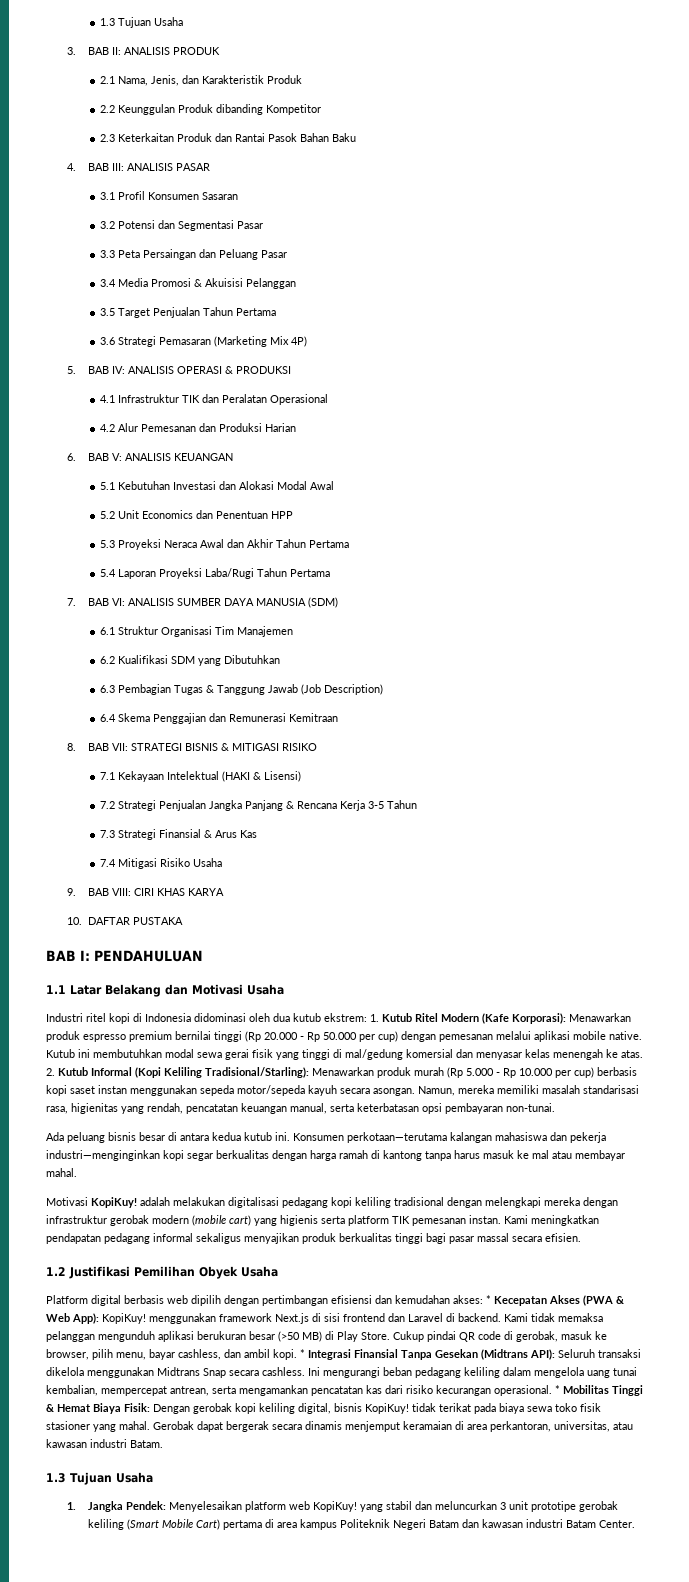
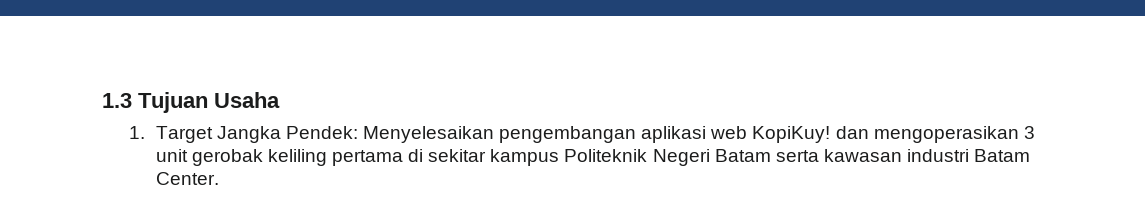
[99,17,183,28] [66,47,220,55] [99,75,302,86] [99,104,321,115] [99,133,356,142] [66,163,210,171] [99,191,238,200] [99,220,263,231] [99,249,287,260] [99,278,296,289] [99,307,276,318] [99,336,307,347] [66,366,291,374] [99,394,328,405] [99,423,296,432] [66,453,233,461] [99,481,334,490] [99,510,293,519] [99,539,349,550] [99,568,330,579] [66,597,338,608] [99,626,293,637] [99,655,280,666] [99,684,383,695] [99,713,338,724] [66,743,317,751] [99,771,301,782] [99,800,417,811] [99,829,257,840] [99,858,222,869] [66,888,224,896] [66,917,183,925] [46,950,203,962] [46,984,284,997] [46,1013,631,1024] [46,1031,642,1042] [46,1049,643,1060] [46,1067,637,1078] [46,1085,639,1096] [46,1103,555,1114] [46,1132,606,1143] [46,1150,625,1161] [46,1168,77,1177] [46,1197,618,1208] [46,1215,599,1226] [46,1233,581,1244] [46,1266,278,1279] [46,1295,624,1306] [46,1313,603,1324] [46,1331,607,1342] [46,1349,641,1360] [46,1367,637,1378] [46,1385,643,1396] [46,1403,601,1414] [46,1421,633,1432] [46,1439,163,1448] [46,1472,153,1485] [66,1501,497,1512] 1.3 Tujuan Usaha // 3. BAB II: ANALISIS PRODUK // 2.1 Nama, Jenis, dan Karakteristik Produk // 2.2 Keunggulan Produk dibanding Kompetitor // 2.3 Keterkaitan Produk dan Rantai Pasok Bahan Baku // 4. BAB III: ANALISIS PASAR // 3.1 Profil Konsumen Sasaran // 3.2 Potensi dan Segmentasi Pasar // 3.3 Peta Persaingan dan Peluang Pasar // 3.4 Media Promosi & Akuisisi Pelanggan // 3.5 Target Penjualan Tahun Pertama // 3.6 Strategi Pemasaran (Marketing Mix 4P) // 5. BAB IV: ANALISIS OPERASI & PRODUKSI // 4.1 Infrastruktur TIK dan Peralatan Operasional // 4.2 Alur Pemesanan dan Produksi Harian // 6. BAB V: ANALISIS KEUANGAN // 5.1 Kebutuhan Investasi dan Alokasi Modal Awal // 5.2 Unit Economics dan Penentuan HPP // 5.3 Proyeksi Neraca Awal dan Akhir Tahun Pertama // 5.4 Laporan Proyeksi Laba/Rugi Tahun Pertama // 7. BAB VI: ANALISIS SUMBER DAYA MANUSIA (SDM) // 6.1 Struktur Organisasi Tim Manajemen // 6.2 Kualifikasi SDM yang Dibutuhkan // 6.3 Pembagian Tugas & Tanggung Jawab (Job Description) // 6.4 Skema Penggajian dan Remunerasi Kemitraan // 8. BAB VII: STRATEGI BISNIS & MITIGASI RISIKO // 7.1 Kekayaan Intelektual (HAKI & Lisensi) // 7.2 Strategi Penjualan Jangka Panjang & Rencana Kerja 3-5 Tahun // 7.3 Strategi Finansial & Arus Kas // 7.4 Mitigasi Risiko Usaha // 9. BAB VIII: CIRI KHAS KARYA // 10. DAFTAR PUSTAKA // BAB I: PENDAHULUAN // 1.1 Latar Belakang dan Motivasi Usaha // Industri ritel kopi di Indonesia didominasi oleh dua kutub ekstrem: 1. Kutub Ritel Modern (Kafe Korporasi): Menawarkan produk espresso premium bernilai tinggi (Rp 20.000 - Rp 50.000 per cup) dengan pemesanan melalui aplikasi mobile native. Kutub ini membutuhkan modal sewa gerai fisik yang tinggi di mal/gedung komersial dan menyasar kelas menengah ke atas. 2. Kutub Informal (Kopi Keliling Tradisional/Starling): Menawarkan produk murah (Rp 5.000 - Rp 10.000 per cup) berbasis kopi saset instan menggunakan sepeda motor/sepeda kayuh secara asongan. Namun, mereka memiliki masalah standarisasi rasa, higienitas yang rendah, pencatatan keuangan manual, serta keterbatasan opsi pembayaran non-tunai. // Ada peluang bisnis besar di antara kedua kutub ini. Konsumen perkotaan—terutama kalangan mahasiswa dan pekerja industri—menginginkan kopi segar berkualitas dengan harga ramah di kantong tanpa harus masuk ke mal atau membayar mahal. // Motivasi KopiKuy! adalah melakukan digitalisasi pedagang kopi keliling tradisional dengan melengkapi mereka dengan infrastruktur gerobak modern (mobile cart) yang higienis serta platform TIK pemesanan instan. Kami meningkatkan pendapatan pedagang informal sekaligus menyajikan produk berkualitas tinggi bagi pasar massal secara efisien. // 1.2 Justifikasi Pemilihan Obyek Usaha // Platform digital berbasis web dipilih dengan pertimbangan efisiensi dan kemudahan akses: * Kecepatan Akses (PWA & Web App): KopiKuy! menggunakan framework Next.js di sisi frontend dan Laravel di backend. Kami tidak memaksa pelanggan mengunduh aplikasi berukuran besar (>50 MB) di Play Store. Cukup pindai QR code di gerobak, masuk ke browser, pilih menu, bayar cashless, dan ambil kopi. * Integrasi Finansial Tanpa Gesekan (Midtrans API): Seluruh transaksi dikelola menggunakan Midtrans Snap secara cashless. Ini mengurangi beban pedagang keliling dalam mengelola uang tunai kembalian, mempercepat antrean, serta mengamankan pencatatan kas dari risiko kecurangan operasional. * Mobilitas Tinggi & Hemat Biaya Fisik: Dengan gerobak kopi keliling digital, bisnis KopiKuy! tidak terikat pada biaya sewa toko fisik stasioner yang mahal. Gerobak dapat bergerak secara dinamis menjemput keramaian di area perkantoran, universitas, atau kawasan industri Batam. // 1.3 Tujuan Usaha // 1. Jangka Pendek: Menyelesaikan platform web KopiKuy! yang stabil dan meluncurkan -> [102,92,280,113] [128,126,1019,143] 1.3 Tujuan Usaha // 1. Target Jangka Pendek: Menyelesaikan pengembangan aplikasi web KopiKuy! dan mengoperasikan
[530,1501,576,1512] prototipe -> (188, 155) none
[126,1519,220,1530] (Smart Mobile Cart) -> (327, 157) none
[276,1522,297,1528] area -> [428,149,487,162] sekitar
[461,1519,479,1528] dan -> [775,150,819,162] serta

